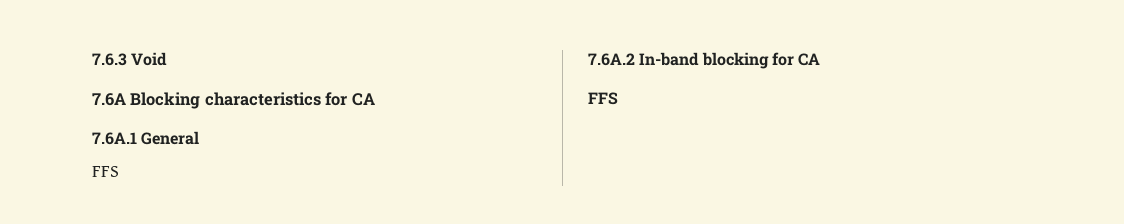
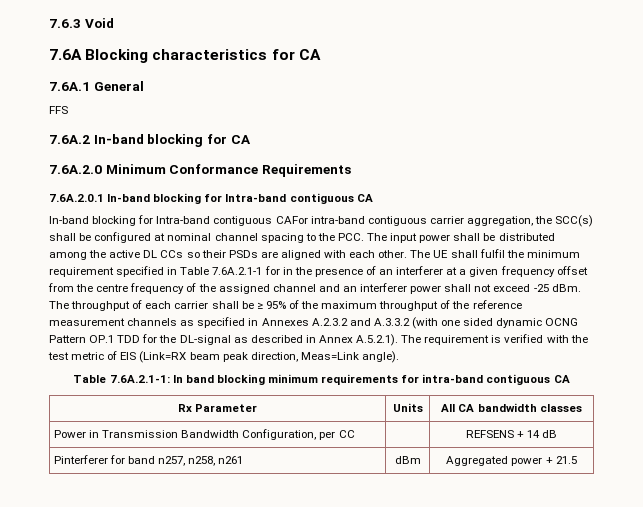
[588,92,618,105] FFS -> [49,164,351,177] [49,193,373,204] [49,215,594,227] [49,232,555,243] [49,249,580,260] [49,266,588,277] [48,283,581,294] [49,300,522,311] [49,317,579,329] [49,334,588,346] [48,351,399,363] [73,374,570,385] [177,404,258,412] [392,403,423,412] [441,403,582,412] [53,429,355,440] [465,430,558,438] [53,455,244,466] [394,456,421,464] [446,456,577,466] 7.6A.2.0 Minimum Conformance Requirements // 7.6A.2.0.1 In-band blocking for Intra-band contiguous CA // In-band blocking for Intra-band contiguous CAFor intra-band contiguous carrier aggregation, the SCC(s) shall be configured at nominal channel spacing to the PCC. The input power shall be distributed among the active DL CCs so their PSDs are aligned with each other. The UE shall fulfil the minimum requirement specified in Table 7.6A.2.1-1 for in the presence of an interferer at a given frequency offset from the centre frequency of the assigned channel and an interferer power shall not exceed -25 dBm. The throughput of each carrier shall be ≥ 95% of the maximum throughput of the reference measurement channels as specified in Annexes A.2.3.2 and A.3.3.2 (with one sided dynamic OCNG Pattern OP.1 TDD for the DL-signal as described in Annex A.5.2.1). The requirement is verified with the test metric of EIS (Link=RX beam peak direction, Meas=Link angle). // Table 7.6A.2.1-1: In band blocking minimum requirements for intra-band contiguous CA // Rx Parameter | Units | All CA bandwidth classes // Power in Transmission Bandwidth Configuration, per CC | | REFSENS + 14 dB // Pinterferer for band n257, n258, n261 | dBm | Aggregated power + 21.5

